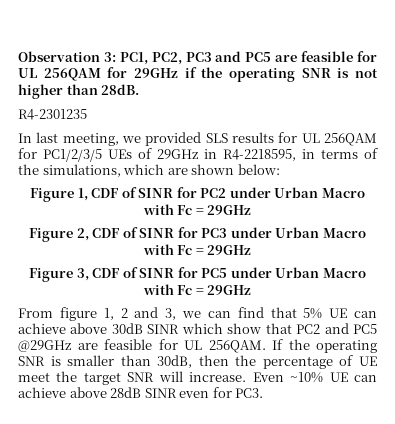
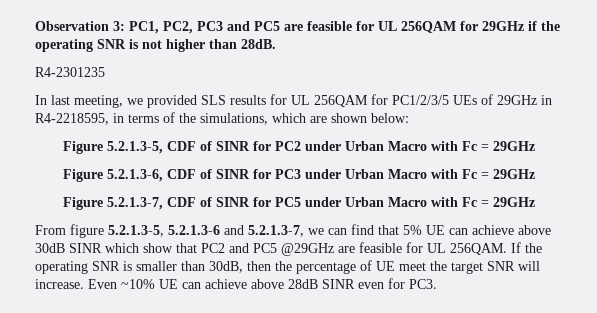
[77,188,88,201] 1, -> [106,141,163,154] 5.2.1.3-5,
[76,228,89,241] 2, -> [106,169,163,182] 5.2.1.3-6,
[76,268,89,281] 3, -> [106,197,163,210] 5.2.1.3-7,
[103,307,177,320] 1, 2 and 3, -> [108,225,304,237] 5.2.1.3-5, 5.2.1.3-6 and 5.2.1.3-7,

